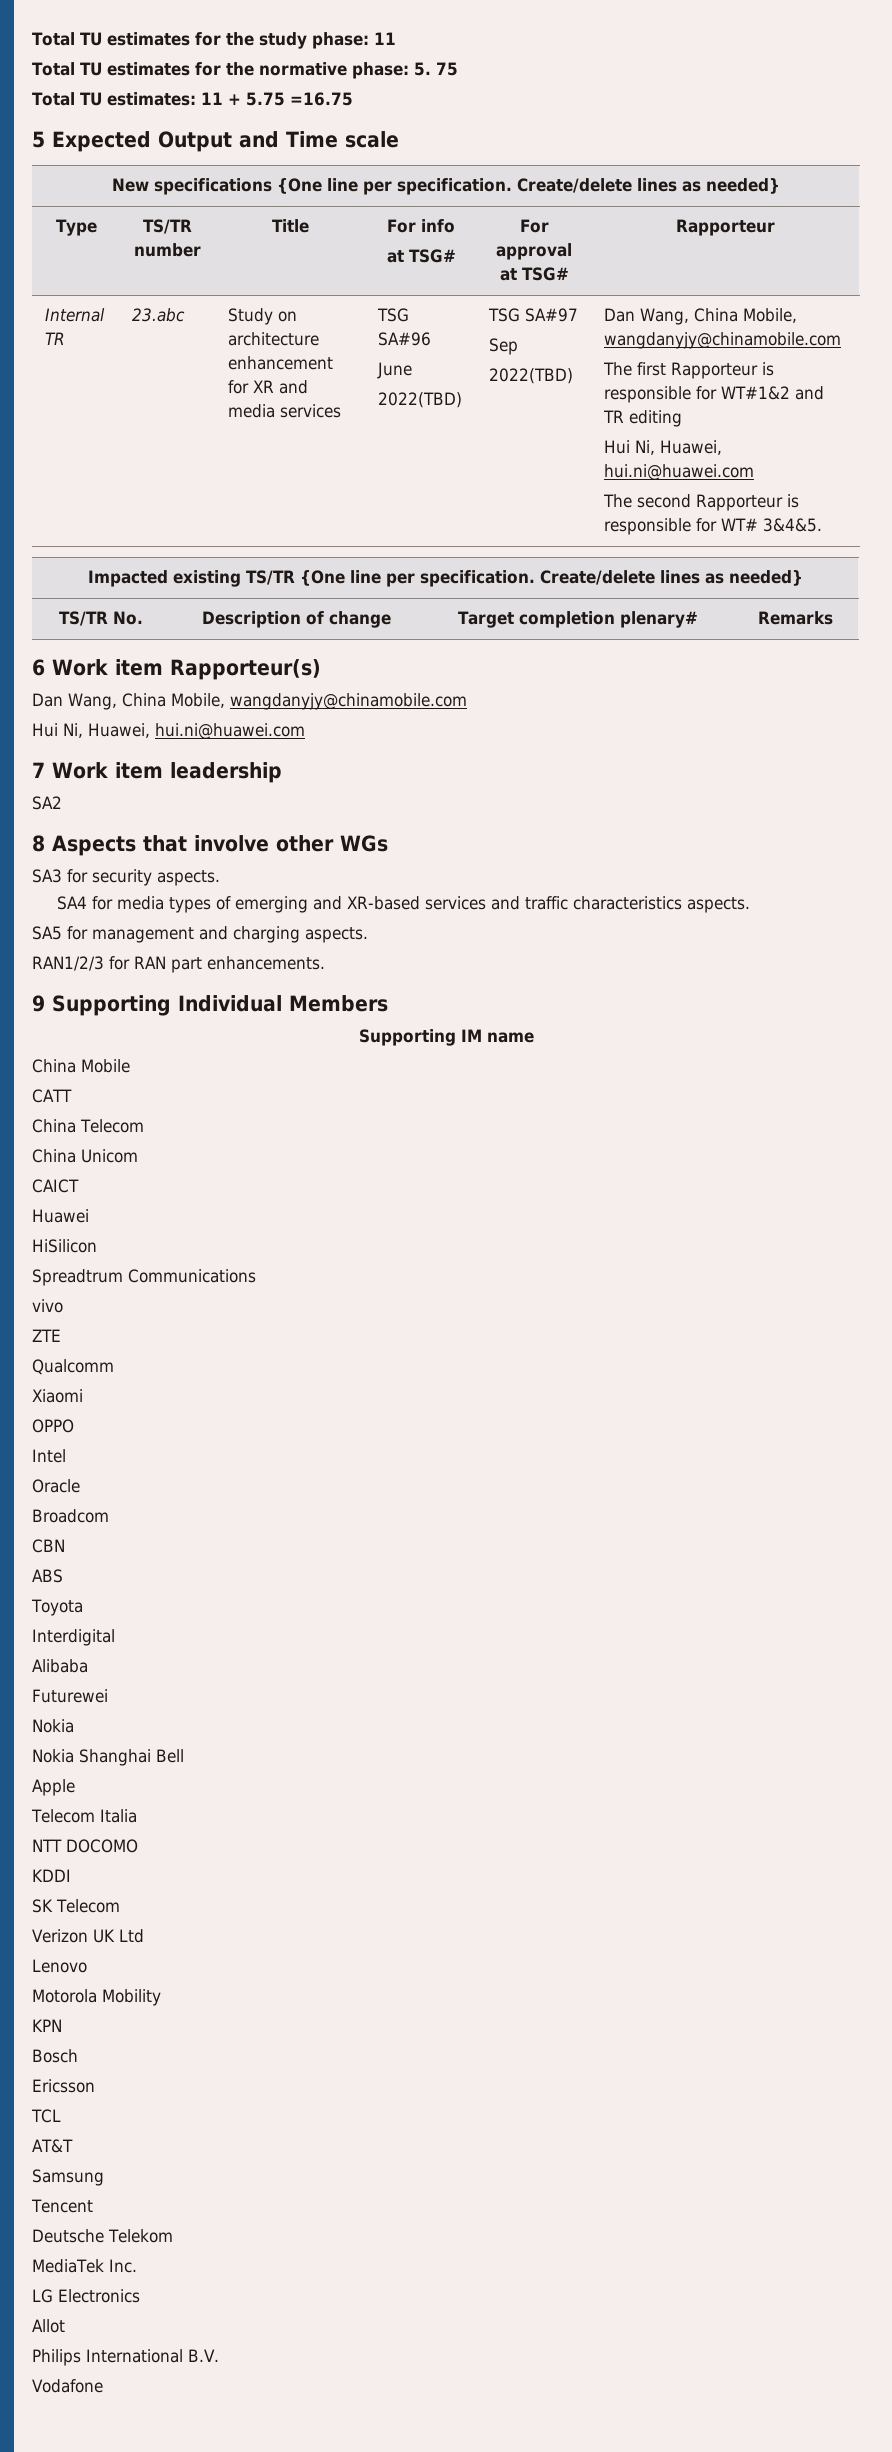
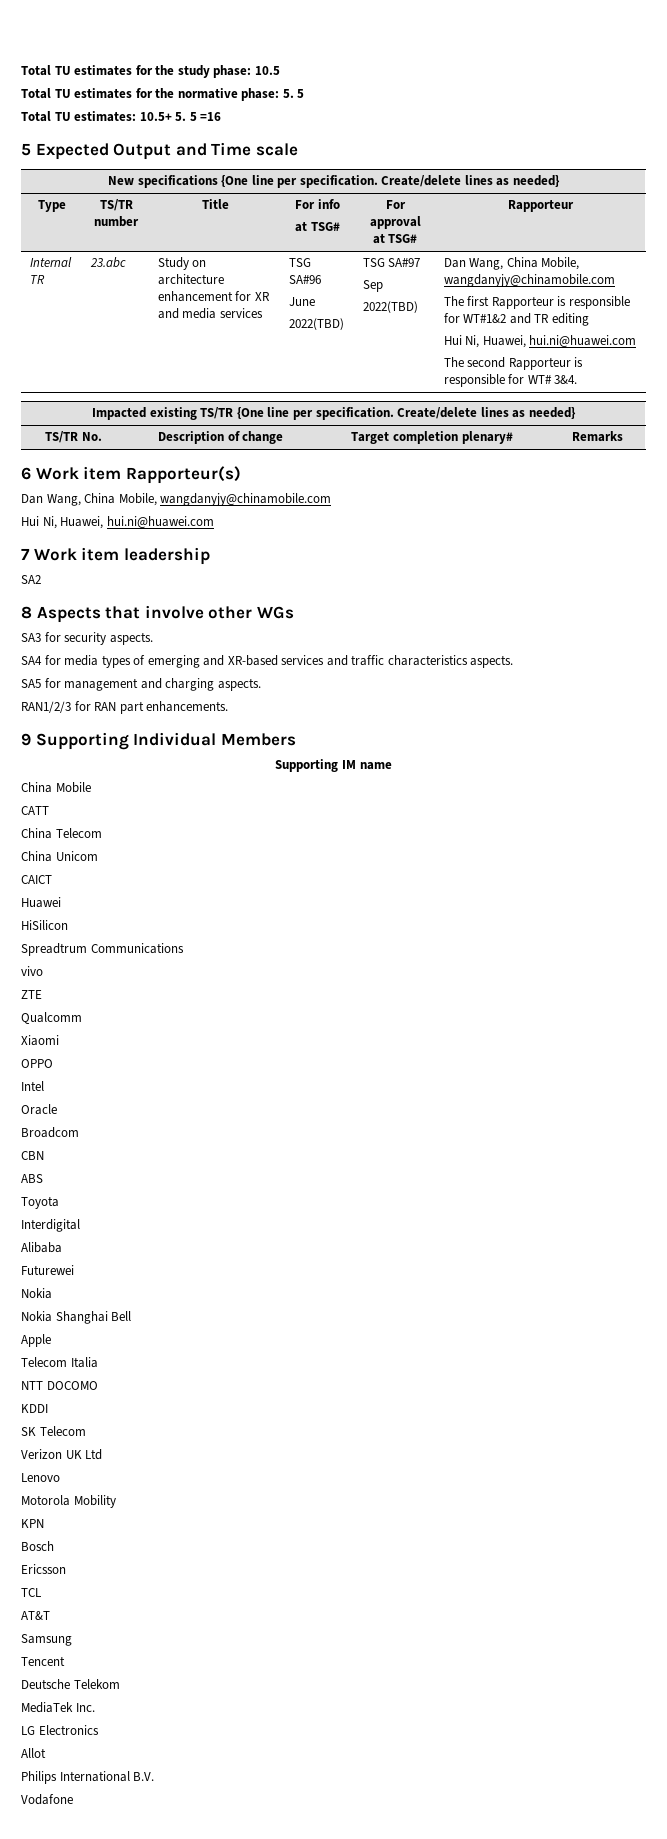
[373,32,396,45] 11 -> [254,66,280,75] 10.5
[435,62,458,76] 75 -> [297,89,305,98] 5
[200,92,353,106] 11 + 5.75 =16.75 -> [139,112,222,121] 10.5+ 5. 5 =16
[763,518,823,532] 3&4&5. -> [554,375,578,384] 3&4.

